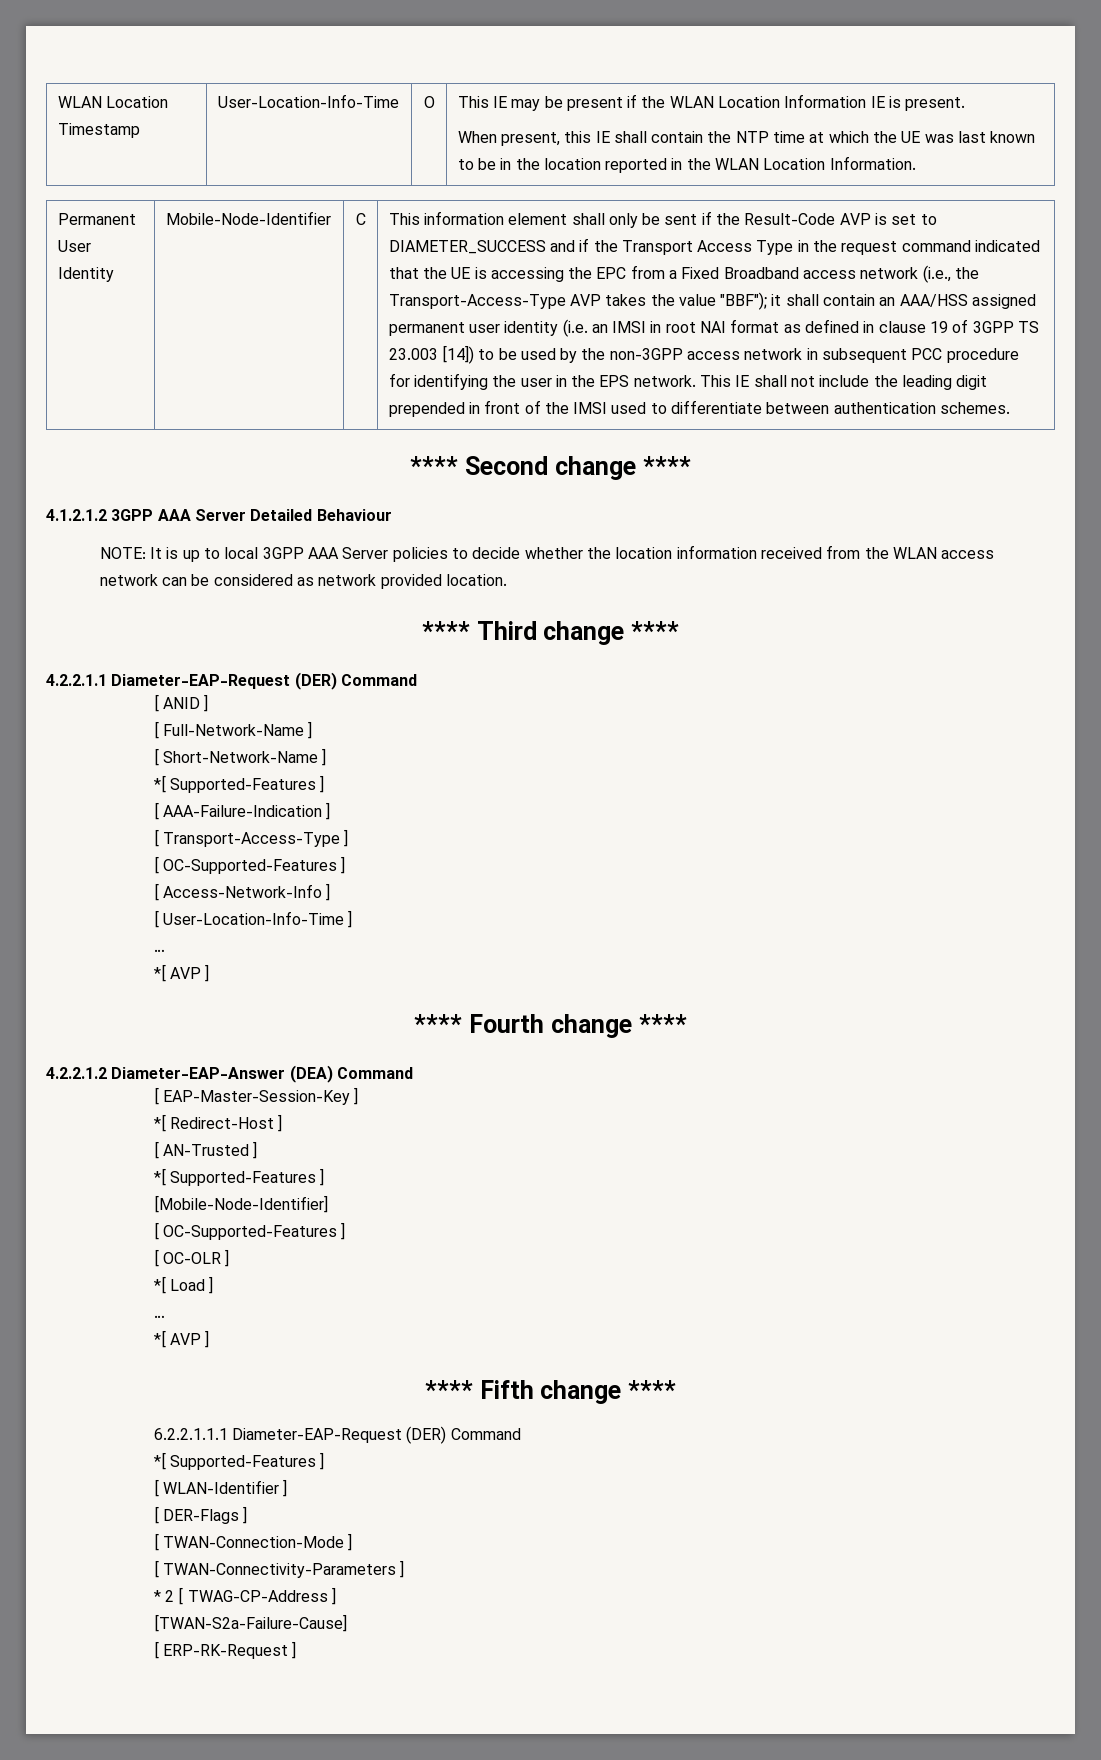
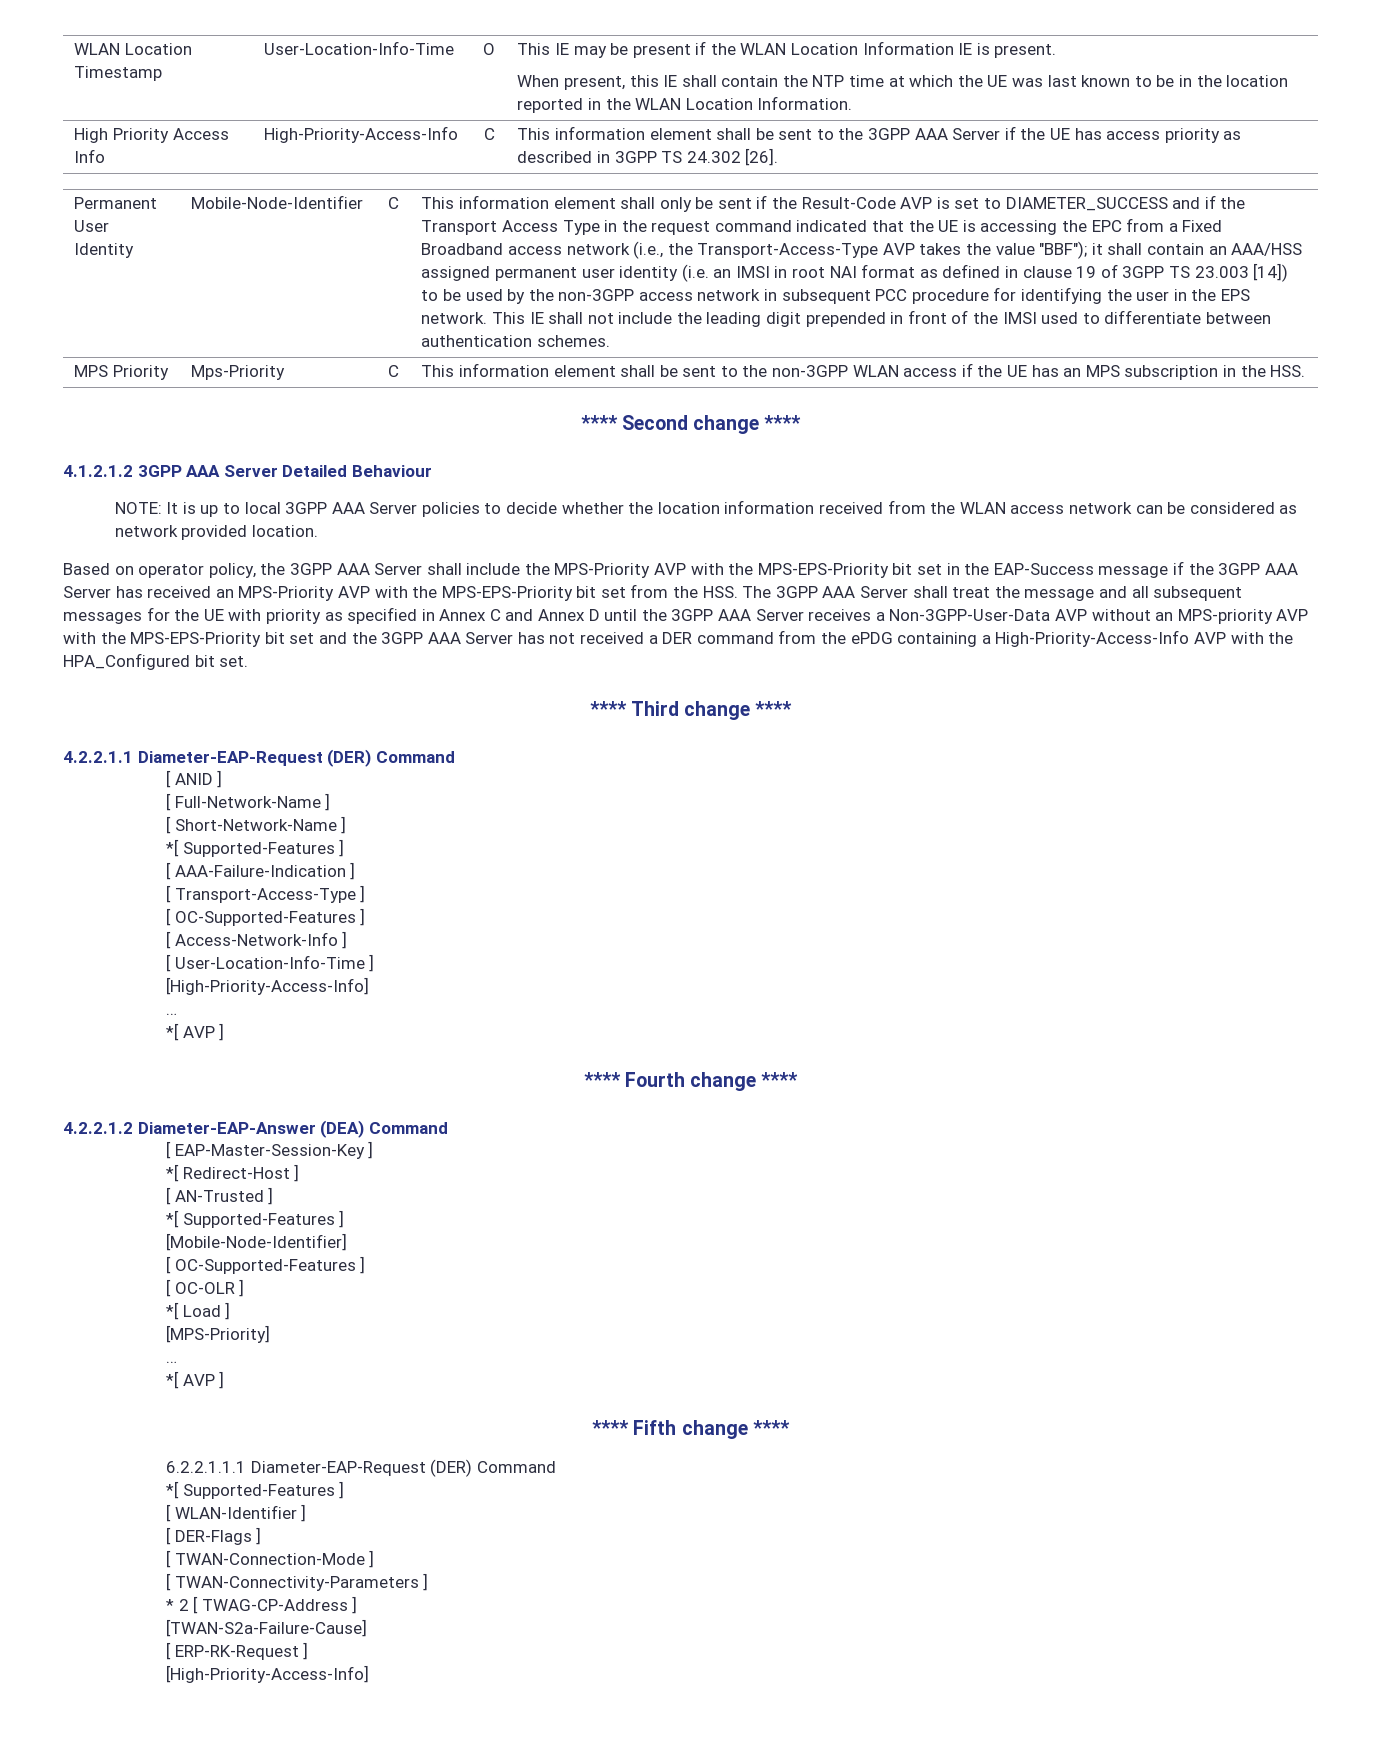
(916, 163) none -> [74,128,229,143] [74,149,106,163] [264,126,459,143] [483,128,495,140] [517,126,1242,143] [517,148,779,166] // High Priority Access Info | High-Priority-Access-Info | C | This information element shall be sent to the 3GPP AAA Server if the UE has access priority as described in 3GPP TS 24.302 [26].
(1011, 408) none -> [74,365,169,380] [191,365,286,380] [388,365,399,377] [421,363,1306,380] // MPS Priority | Mps-Priority | C | This information element shall be sent to the non-3GPP WLAN access if the UE has an MPS subscription in the HSS.
(508, 580) none -> [63,561,1298,578] [63,584,1243,601] [63,607,1309,624] [63,630,1294,647] [63,653,249,670] // Based on operator policy, the 3GPP AAA Server shall include the MPS-Priority AVP with the MPS-EPS-Priority bit set in the EAP-Success message if the 3GPP AAA Server has received an MPS-Priority AVP with the MPS-EPS-Priority bit set from the HSS. The 3GPP AAA Server shall treat the message and all subsequent messages for the UE with priority as specified in Annex C and Annex D until the 3GPP AAA Server receives a Non-3GPP-User-Data AVP without an MPS-priority AVP with the MPS-EPS-Priority bit set and the 3GPP AAA Server has not received a DER command from the ePDG containing a High-Priority-Access-Info AVP with the HPA_Configured bit set.
(353, 919) none -> [166,977,370,995] // [High-Priority-Access-Info]
(214, 1285) none -> [166,1325,271,1343] // [MPS-Priority]
(297, 1650) none -> [166,1665,370,1683] // [High-Priority-Access-Info]

